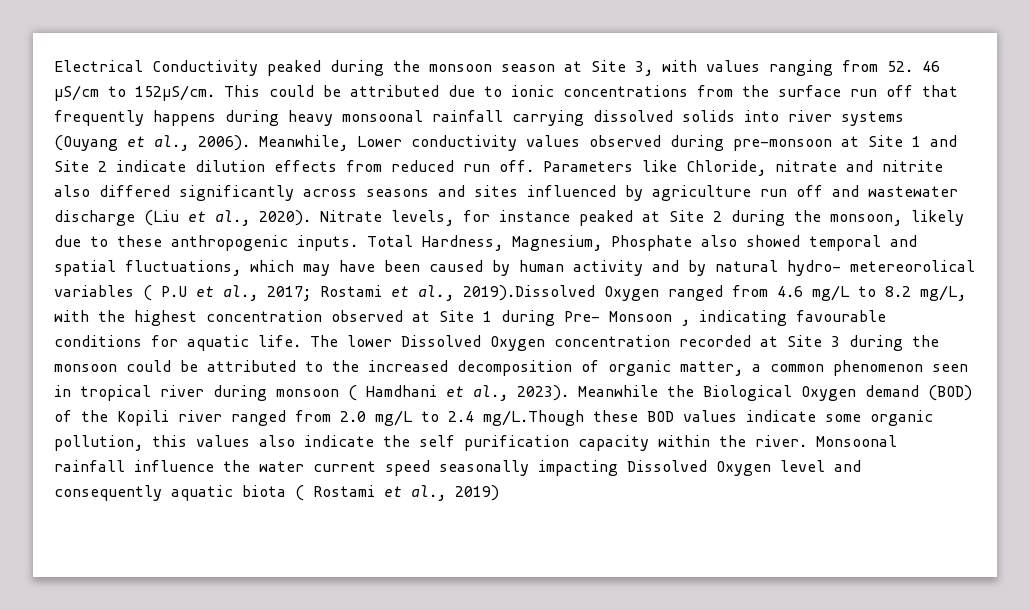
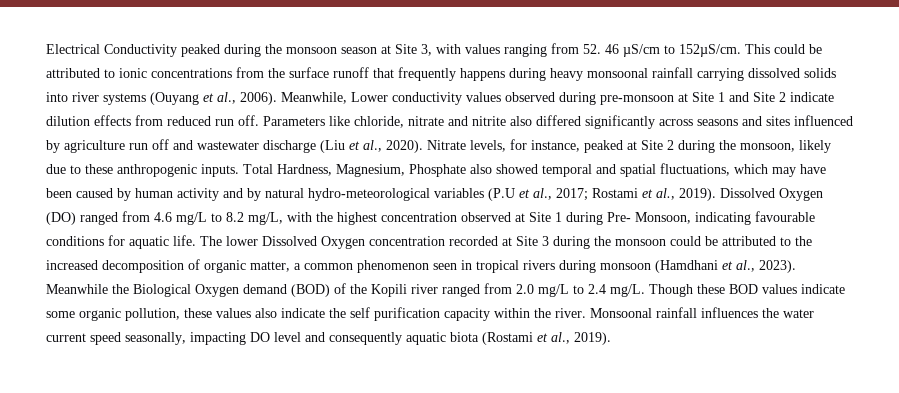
[448,85,475,97] due -> (100, 73) none
[850,85,913,97] run off -> [333,67,369,78] runoff
[686,160,766,176] Chloride, -> [354,116,404,128] chloride,
[499,210,570,222] instance -> [531,140,580,152] instance,
[787,260,975,276] [54,285,187,301] hydro- metereorolical variables ( P.U -> [308,188,515,201] hydro-meteorological variables (P.U
[463,285,659,301] 2019).Dissolved Oxygen -> [679,188,823,201] [46,212,76,225] 2019). Dissolved Oxygen (DO)
[609,311,690,326] Monsoon , -> [635,212,691,224] Monsoon,
[160,385,204,397] river -> [523,260,555,270] rivers
[348,385,437,401] ( Hamdhani -> [655,260,718,273] (Hamdhani
[483,410,584,426] mg/L.Though -> [610,284,693,297] mg/L. Though
[152,435,187,447] this -> [184,308,212,318] these
[134,460,214,472] influence -> [701,307,758,318] influences
[439,460,771,476] seasonally impacting Dissolved Oxygen -> [125,332,270,345] seasonally, impacting DO
[295,485,499,501] ( Rostami et al., 2019) -> [482,332,611,345] (Rostami et al., 2019).

